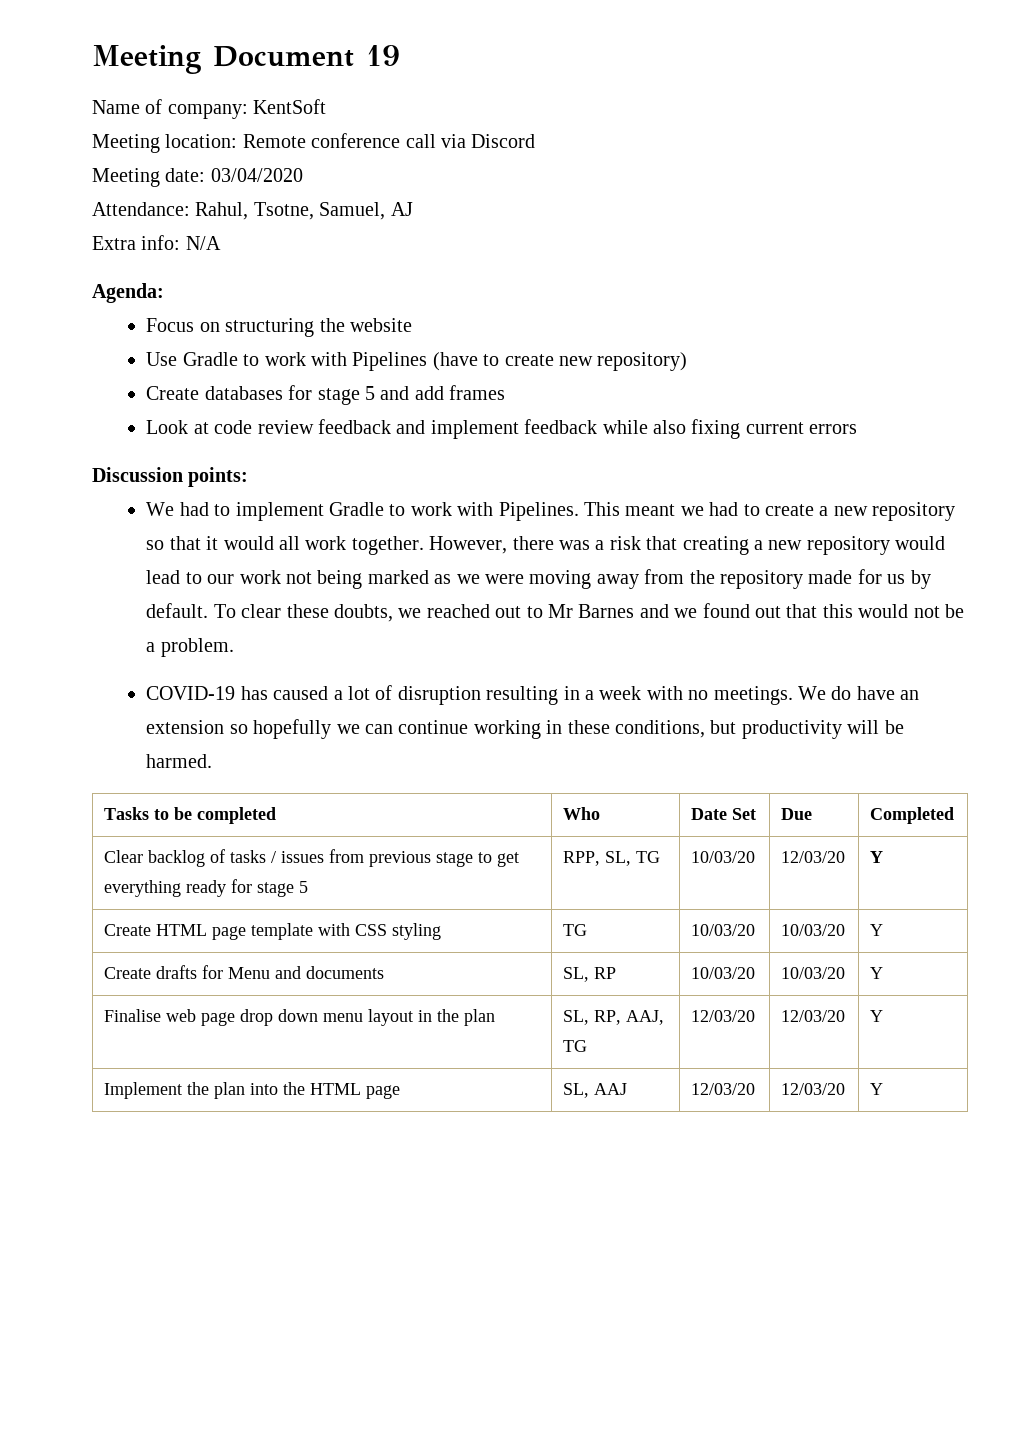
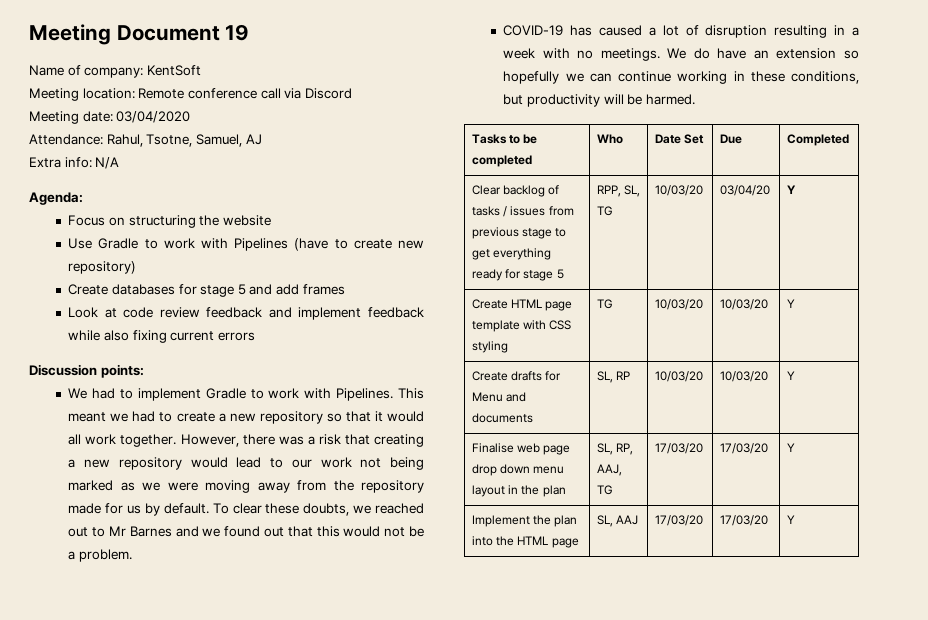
[780,851,845,863] 12/03/20 -> [719,185,770,196] 03/04/20
[690,1010,755,1022] [780,1010,845,1022] 12/03/20 | 12/03/20 -> [654,443,703,454] [719,443,768,454] 17/03/20 | 17/03/20
[690,1083,755,1095] [780,1083,845,1095] 12/03/20 | 12/03/20 -> [654,515,703,526] [719,515,768,526] 17/03/20 | 17/03/20

